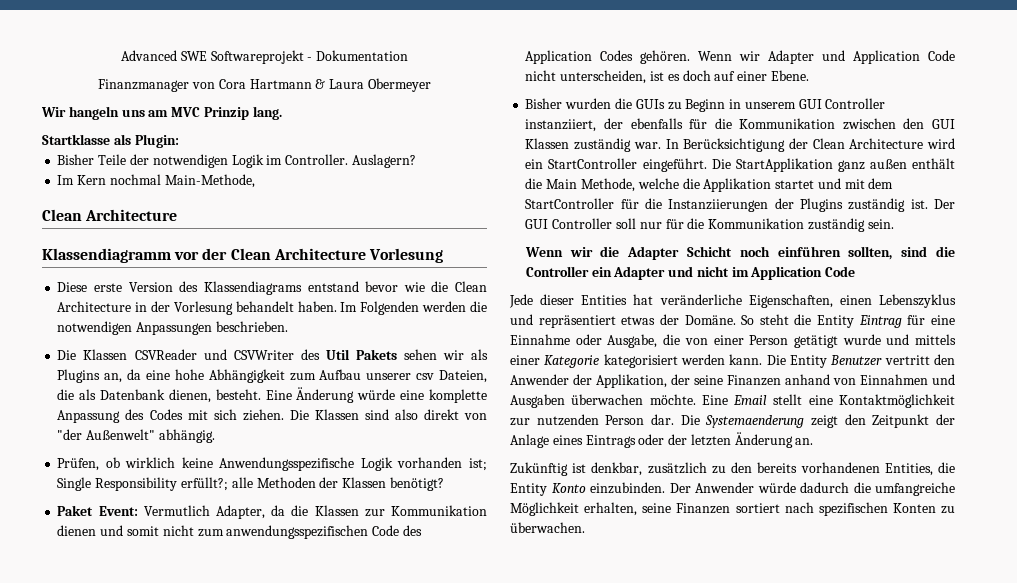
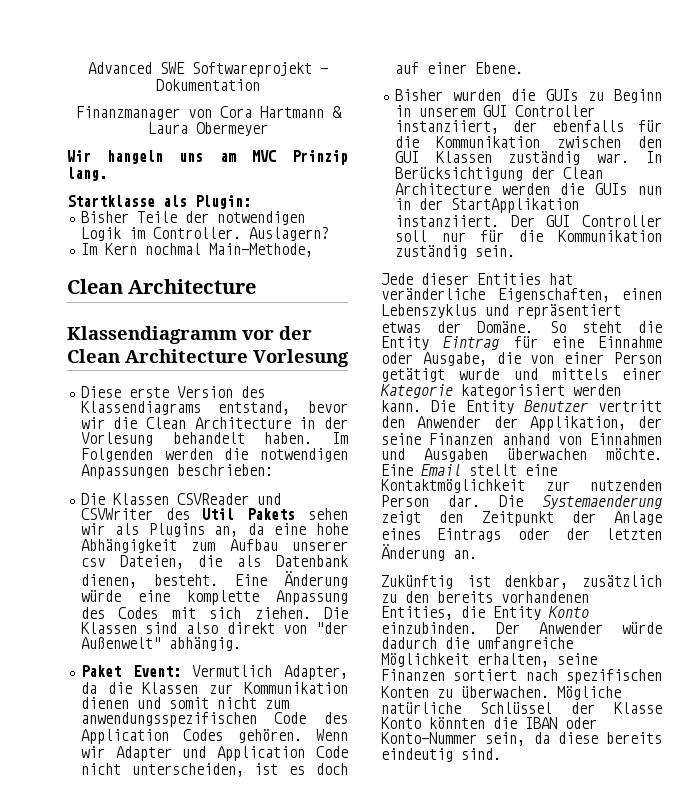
[307,281,425,292] entstand bevor wie -> [218,401,348,415] [80,417,105,429] entstand, bevor wir
[215,321,288,332] beschrieben. -> [176,464,273,476] beschrieben:
[57,457,487,471] [57,477,444,491] // Prüfen, ob wirklich keine Anwendungsspezifische Logik vorhanden ist; Single Responsibility erfüllt?; alle Methoden der Klassen benötigt? -> (241, 644) none
[927,138,955,149] [525,158,955,172] [525,178,894,192] [525,198,928,212] wird ein StartController eingeführt. Die StartApplikation ganz außen enthält die Main Methode, welche die Applikation startet und mit dem StartController für die Instanziierungen der Plugins zuständig ist. -> [501,183,662,195] [394,198,579,213] [394,215,499,227] werden die GUIs nun in der StartApplikation instanziiert.
[524,246,955,260] [525,266,856,280] // Wenn wir die Adapter Schicht noch einführen sollten, sind die Controller ein Adapter und nicht im Application Code -> (515, 251) none
(585, 527) none -> [557,686,621,700] [381,702,662,714] [381,717,597,729] [381,732,662,746] [381,748,501,762] Mögliche natürliche Schlüssel der Klasse Konto könnten die IBAN oder Konto-Nummer sein, da diese bereits eindeutig sind.

